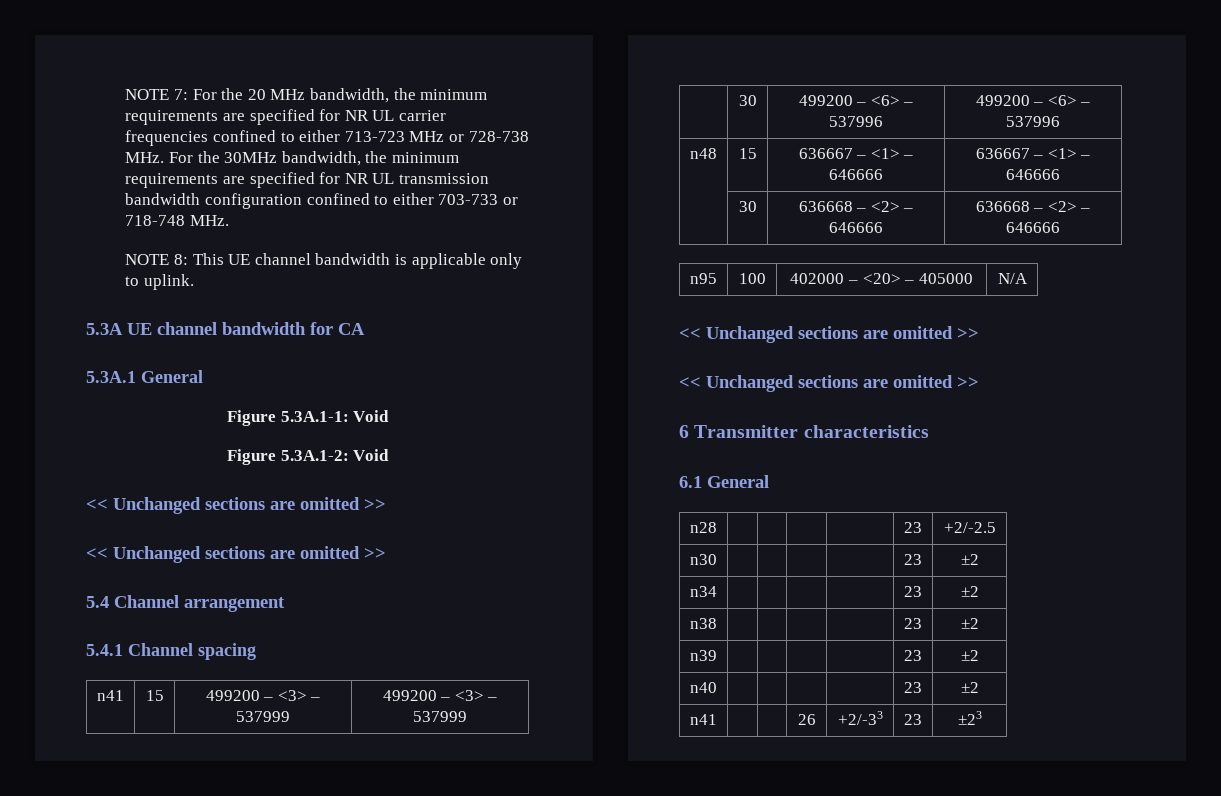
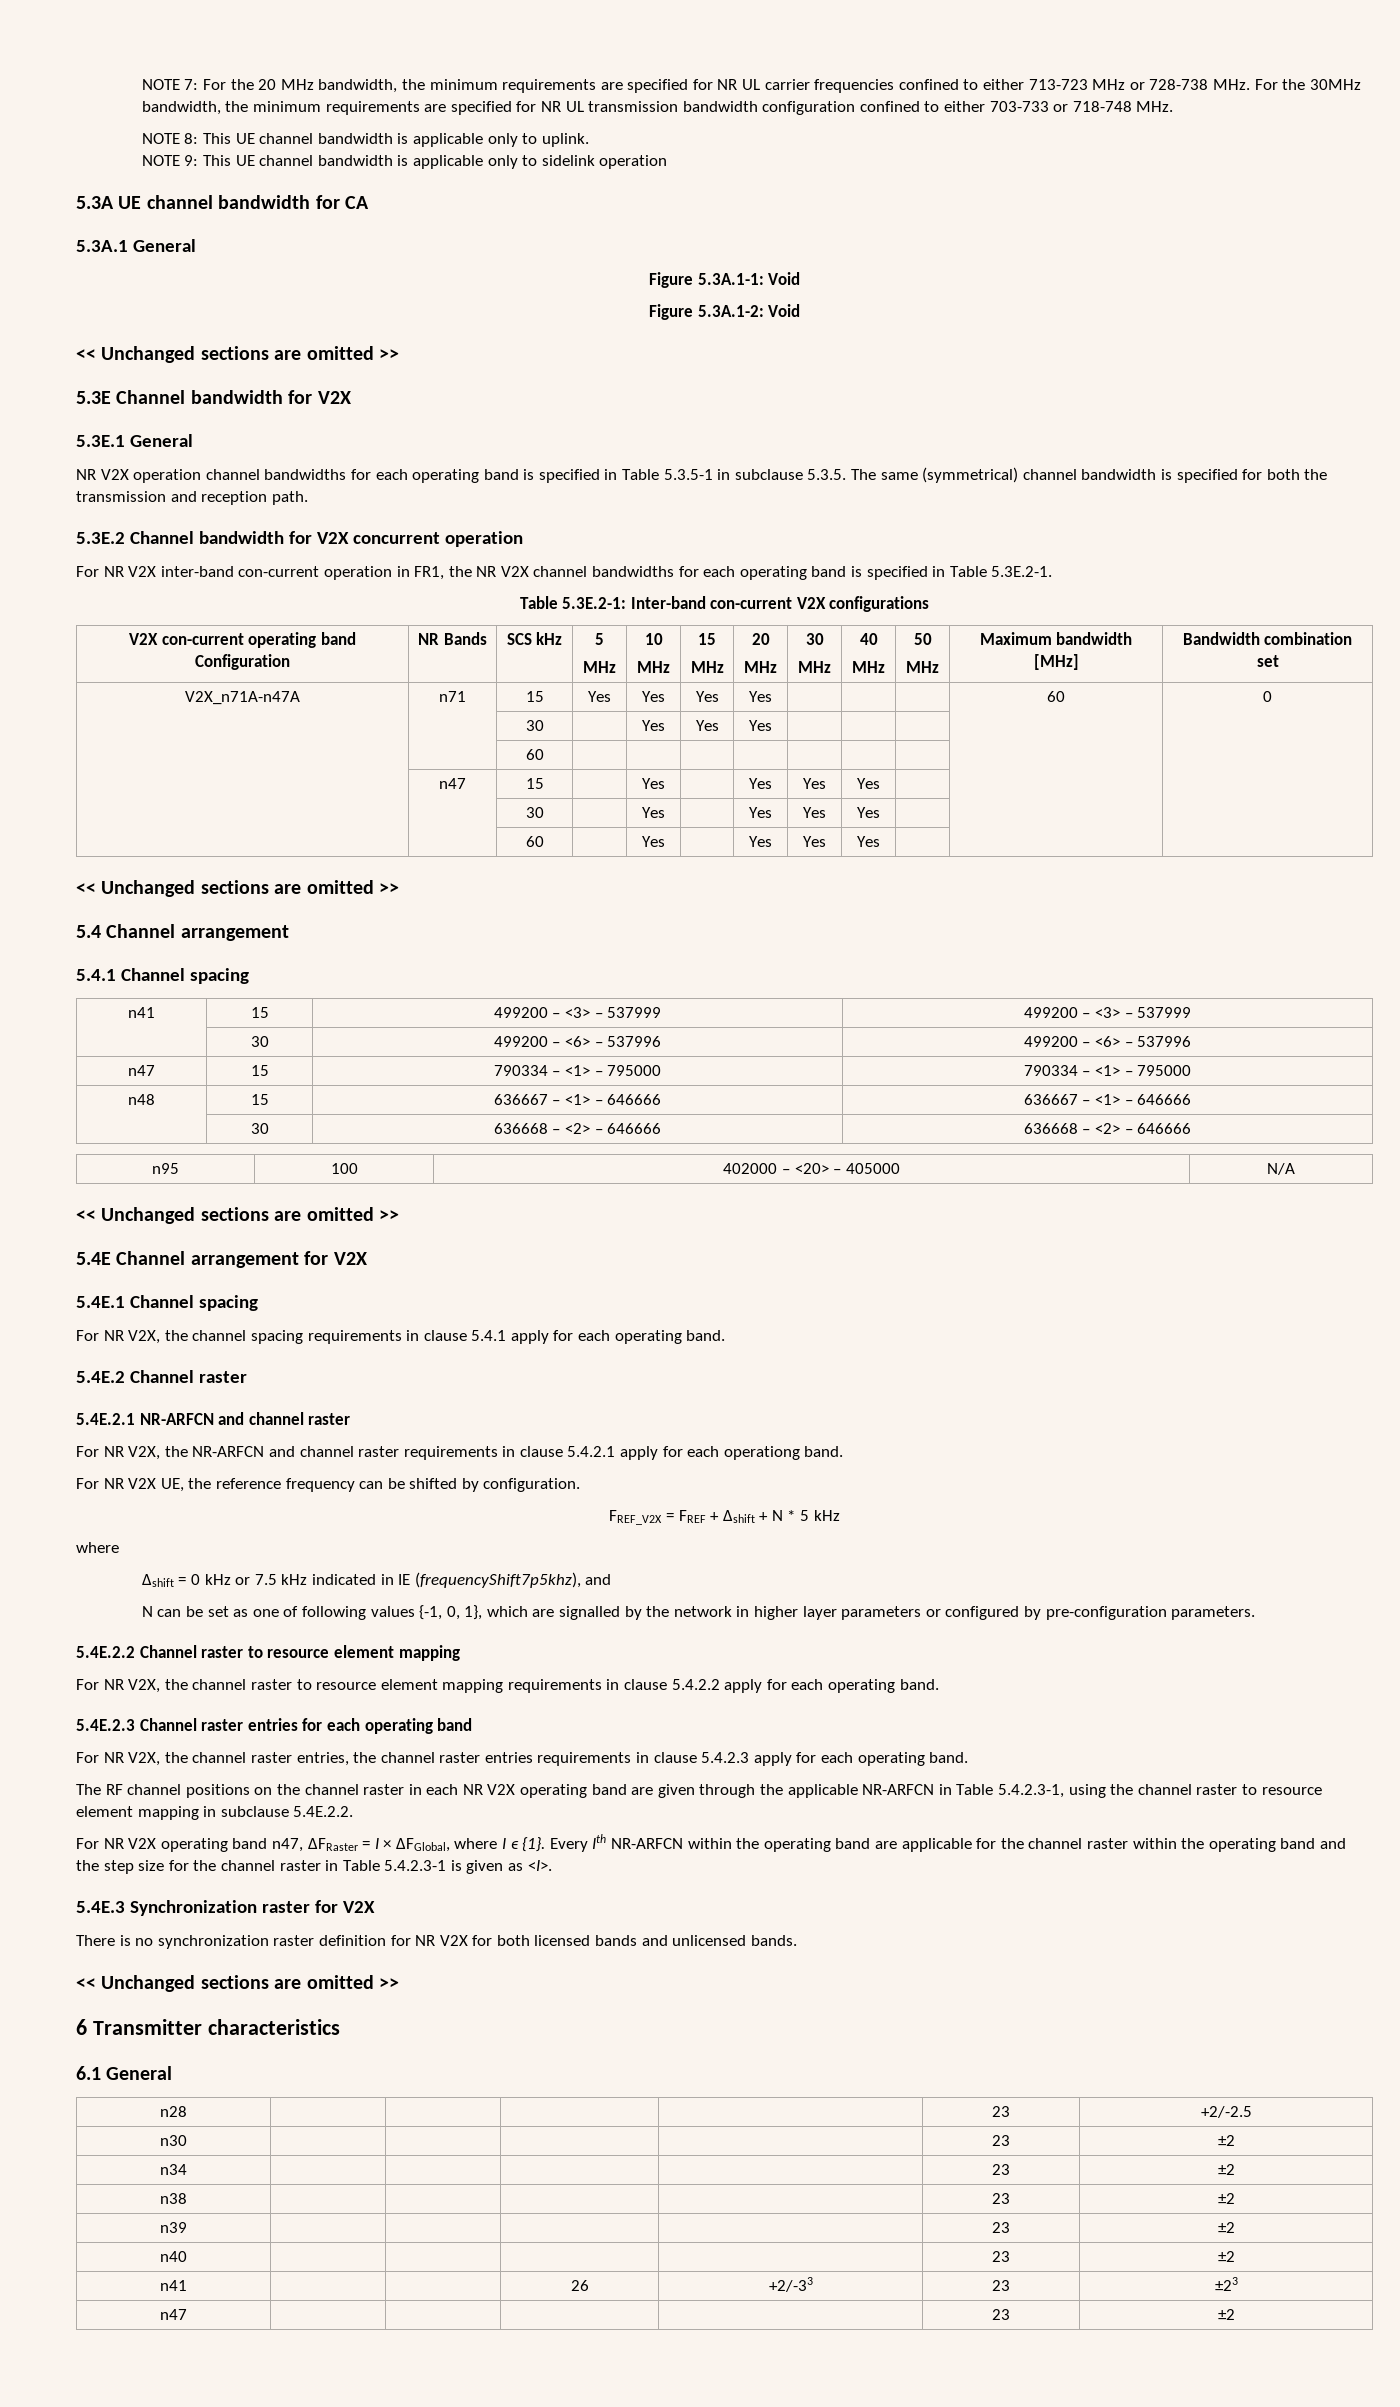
(194, 282) none -> [141,155,668,169] // NOTE 9: This UE channel bandwidth is applicable only to sidelink operation
(386, 504) none -> [76,390,351,404] [76,434,193,447] [76,467,1328,483] [76,491,308,505] [76,531,523,547] [76,566,1053,580] [519,596,930,612] [129,632,356,648] [195,654,290,670] [418,632,487,645] [506,632,563,645] [595,633,604,645] [583,661,616,673] [644,633,663,645] [637,661,670,673] [698,633,716,645] [690,661,724,673] [751,633,770,645] [744,661,777,673] [805,633,824,645] [798,661,831,673] [859,633,878,645] [852,661,885,673] [913,633,932,645] [906,661,939,673] [979,632,1133,645] [1033,654,1079,670] [1182,632,1353,645] [1256,655,1279,667] [185,691,300,705] [439,691,466,702] [525,691,544,702] [588,691,611,702] [642,691,665,702] [695,691,719,702] [749,691,772,702] [1047,691,1065,702] [1263,691,1272,702] [525,720,544,731] [642,720,665,731] [695,720,719,731] [749,720,772,731] [525,749,544,760] [439,778,466,789] [525,778,544,789] [642,778,665,789] [749,778,772,789] [803,778,826,789] [857,778,880,789] [525,807,544,818] [642,807,665,818] [749,807,772,818] [803,807,826,818] [857,807,880,818] [525,836,544,847] [642,836,665,847] [749,836,772,847] [803,836,826,847] [857,836,880,847] // 5.3E Channel bandwidth for V2X // 5.3E.1 General // NR V2X operation channel bandwidths for each operating band is specified in Table 5.3.5-1 in subclause 5.3.5. The same (symmetrical) channel bandwidth is specified for both the transmission and reception path. // 5.3E.2 Channel bandwidth for V2X concurrent operation // For NR V2X inter-band con-current operation in FR1, the NR V2X channel bandwidths for each operating band is specified in Table 5.3E.2-1. // Table 5.3E.2-1: Inter-band con-current V2X configurations // V2X con-current operating band Configuration | NR Bands | SCS kHz | 5 // MHz | 10 // MHz | 15 // MHz | 20 // MHz | 30 // MHz | 40 // MHz | 50 // MHz | Maximum bandwidth [MHz] | Bandwidth combination set // V2X_n71A-n47A | n71 | 15 | Yes | Yes | Yes | Yes | | | | 60 | 0 // | | 30 | | Yes | Yes | Yes | | | | | // | | 60 | | | | | | | | | // | n47 | 15 | | Yes | | Yes | Yes | Yes | | | // | | 30 | | Yes | | Yes | Yes | Yes | | | // | | 60 | | Yes | | Yes | Yes | Yes | | |
(1060, 121) none -> [128,1065,155,1076] [250,1065,269,1076] [493,1065,662,1076] [1023,1065,1192,1076] // n47 | 15 | 790334 – <1> – 795000 | 790334 – <1> – 795000
(979, 333) none -> [76,1251,367,1268] [76,1295,258,1311] [76,1330,726,1344] [76,1370,247,1383] [76,1412,351,1425] [76,1446,844,1460] [76,1478,581,1492] [609,1510,840,1525] [76,1542,119,1553] [141,1572,612,1588] [141,1605,1256,1620] [76,1645,460,1661] [76,1679,939,1693] [76,1718,473,1734] [76,1752,969,1766] [76,1784,1322,1798] [76,1806,354,1820] [76,1834,1346,1852] [76,1860,552,1874] [76,1900,375,1916] [76,1935,797,1949] // 5.4E Channel arrangement for V2X // 5.4E.1 Channel spacing // For NR V2X, the channel spacing requirements in clause 5.4.1 apply for each operating band. // 5.4E.2 Channel raster // 5.4E.2.1 NR-ARFCN and channel raster // For NR V2X, the NR-ARFCN and channel raster requirements in clause 5.4.2.1 apply for each operationg band. // For NR V2X UE, the reference frequency can be shifted by configuration. // FREF_V2X = FREF + Δshift + N * 5 kHz // where // Δshift = 0 kHz or 7.5 kHz indicated in IE (frequencyShift7p5khz), and // N can be set as one of following values {-1, 0, 1}, which are signalled by the network in higher layer parameters or configured by pre-configuration parameters. // 5.4E.2.2 Channel raster to resource element mapping // For NR V2X, the channel raster to resource element mapping requirements in clause 5.4.2.2 apply for each operating band. // 5.4E.2.3 Channel raster entries for each operating band // For NR V2X, the channel raster entries, the channel raster entries requirements in clause 5.4.2.3 apply for each operating band. // The RF channel positions on the channel raster in each NR V2X operating band are given through the applicable NR-ARFCN in Table 5.4.2.3-1, using the channel raster to resource element mapping in subclause 5.4E.2.2. // For NR V2X operating band n47, ΔFRaster = I × ΔFGlobal, where I ϵ {1}. Every Ith NR-ARFCN within the operating band are applicable for the channel raster within the operating band and the step size for the channel raster in Table 5.4.2.3-1 is given as <I>. // 5.4E.3 Synchronization raster for V2X // There is no synchronization raster definition for NR V2X for both licensed bands and unlicensed bands.
(982, 718) none -> [160,2309,187,2320] [992,2309,1010,2320] [1217,2309,1235,2320] // n47 | | | | | 23 | ±2

